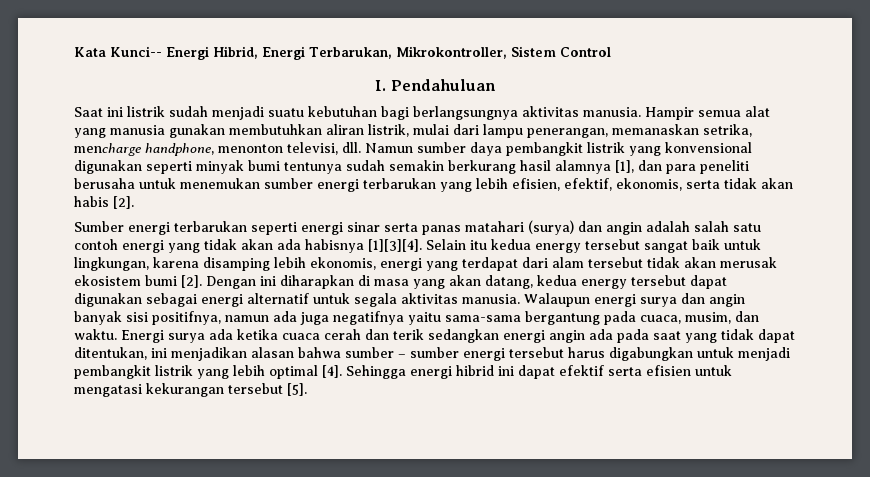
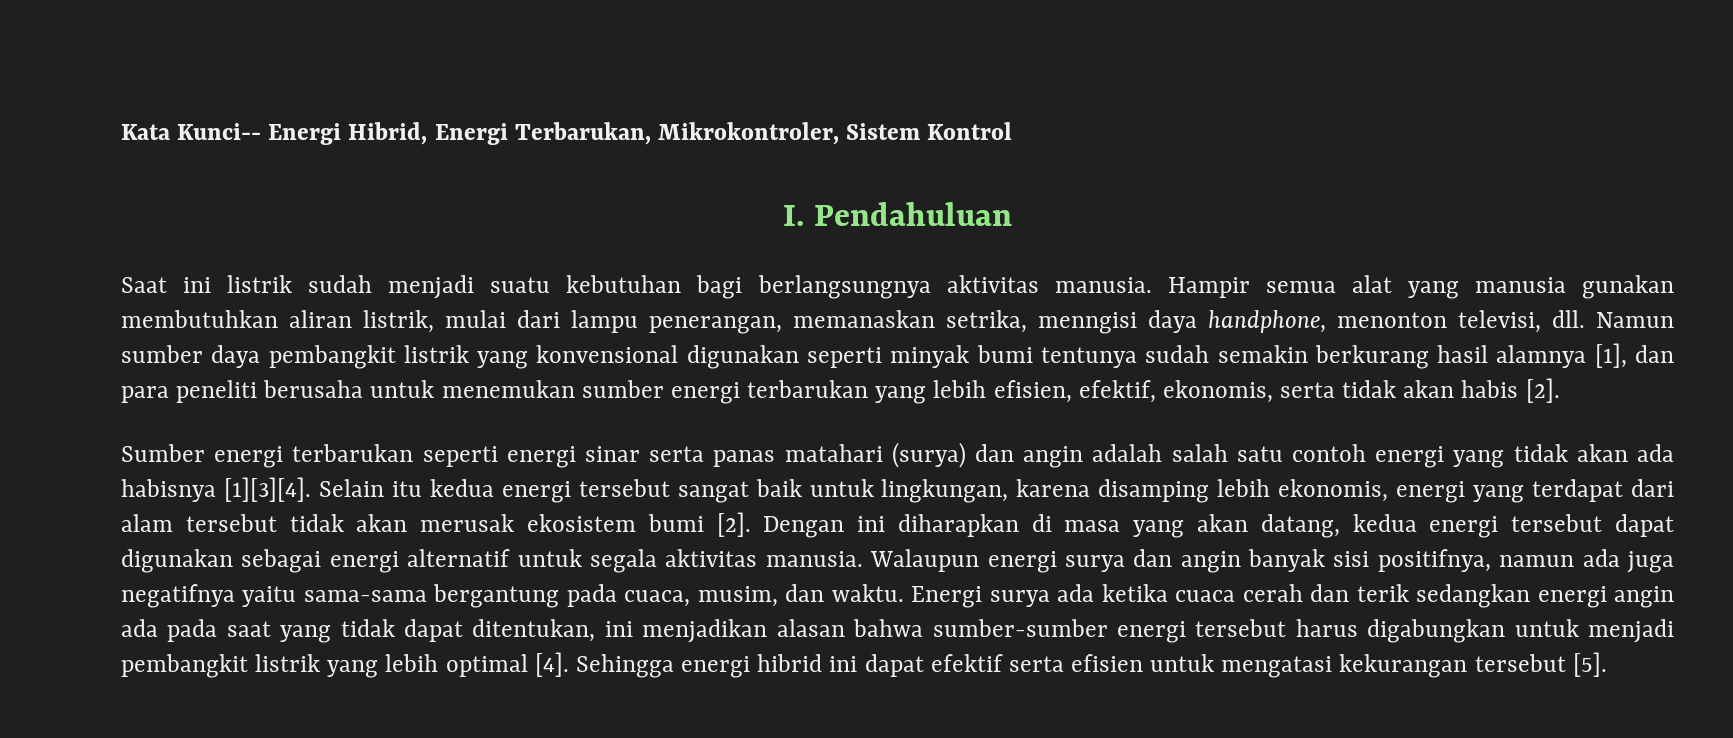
[395,46,611,59] Mikrokontroller, Sistem Control -> [657,122,1013,145] Mikrokontroler, Sistem Kontrol
[74,143,141,156] mencharge -> [1038,310,1197,334] menngisi daya
[535,243,581,253] energy -> [501,481,571,503] energi
[581,279,627,289] energy -> [1429,516,1499,538] energi
[345,347,459,358] sumber – sumber -> [932,619,1108,637] sumber-sumber

